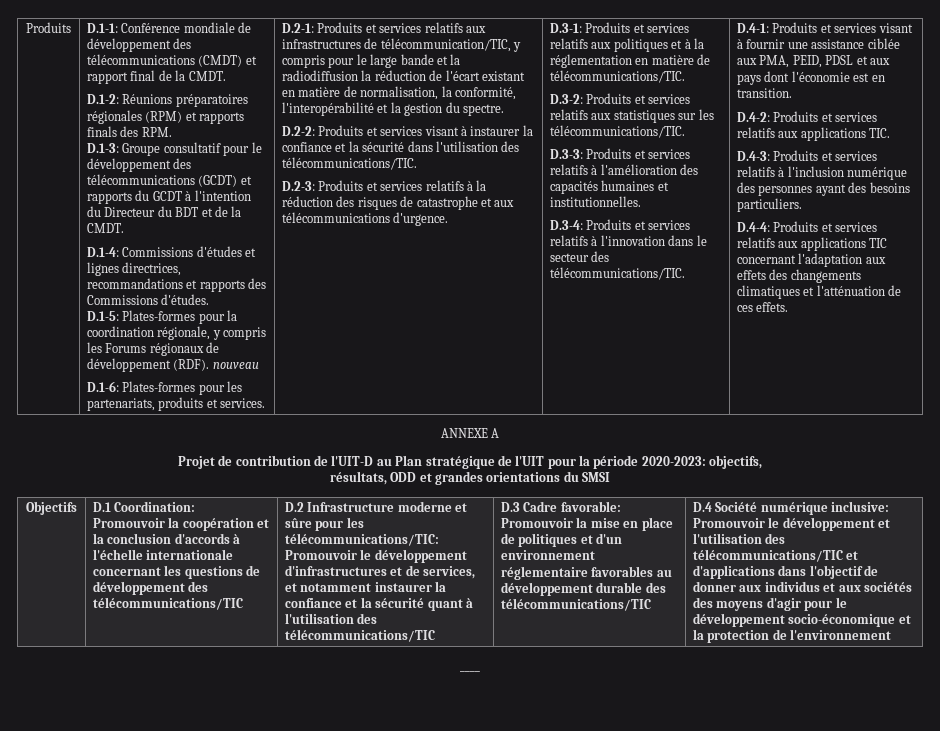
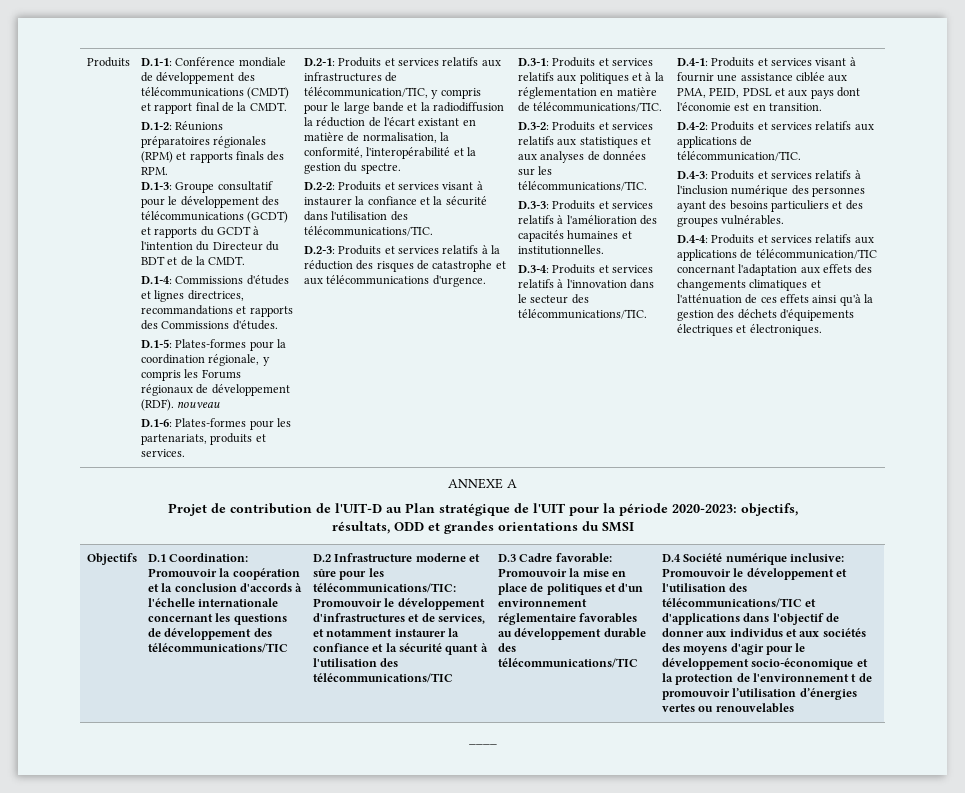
(675, 116) none -> [641,137,652,145] [517,151,647,163] et aux analyses de données
[869,128,891,138] TIC. -> [740,136,753,146] [676,151,801,161] de télécommunication/TIC.
[737,198,803,212] particuliers. -> [771,200,863,212] [676,215,785,227] particuliers et des groupes vulnérables.
[869,238,888,248] TIC -> [740,249,877,259] de télécommunication/TIC
[756,302,789,312] effets. -> [780,294,874,306] [676,309,855,321] [676,324,822,336] effets ainsi qu'à la gestion des déchets d'équipements électriques et électroniques.
(892, 634) none -> [851,673,872,682] [661,688,857,700] [661,703,794,713] t de promouvoir l’utilisation d’énergies vertes ou renouvelables

